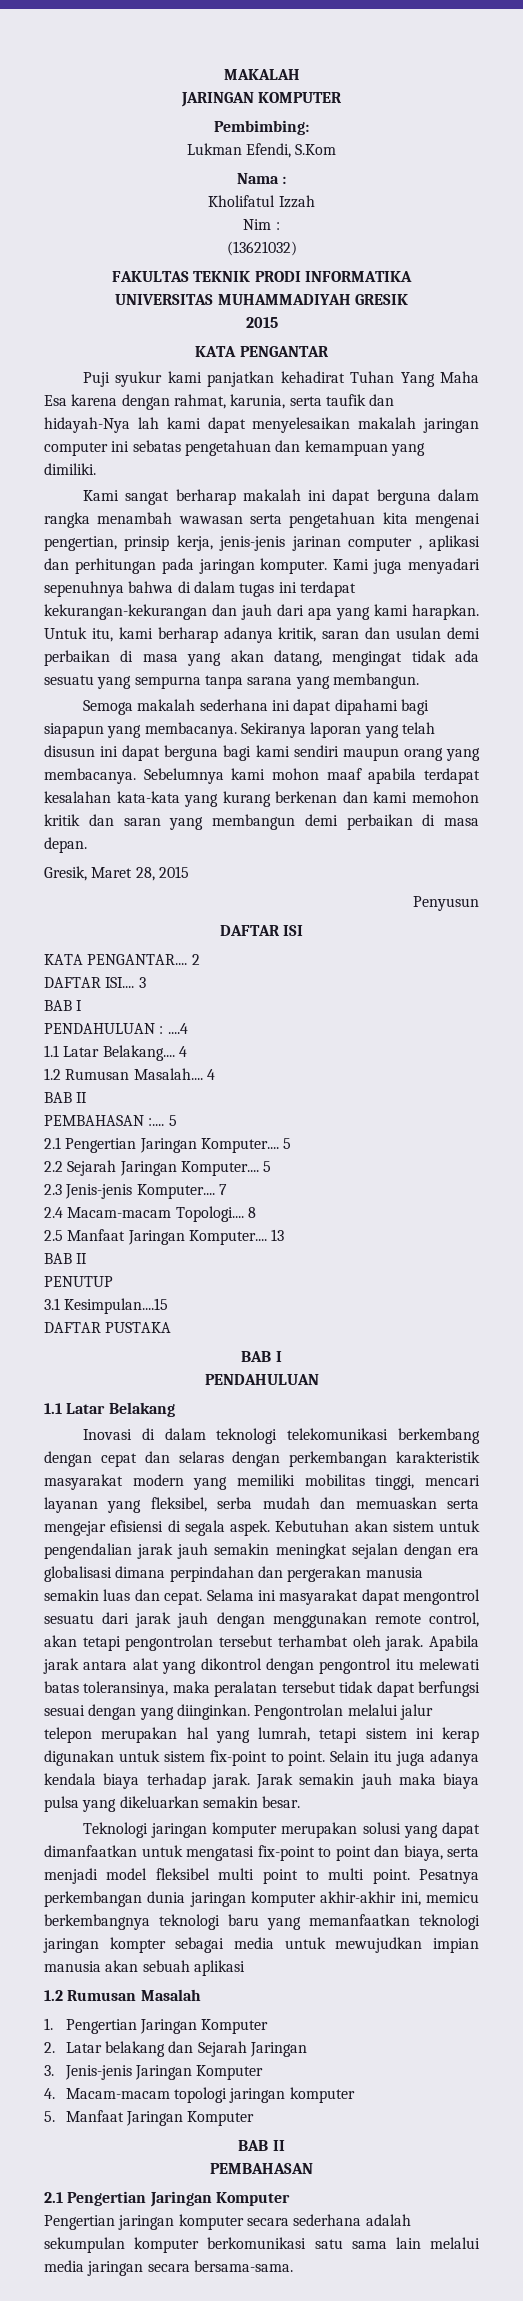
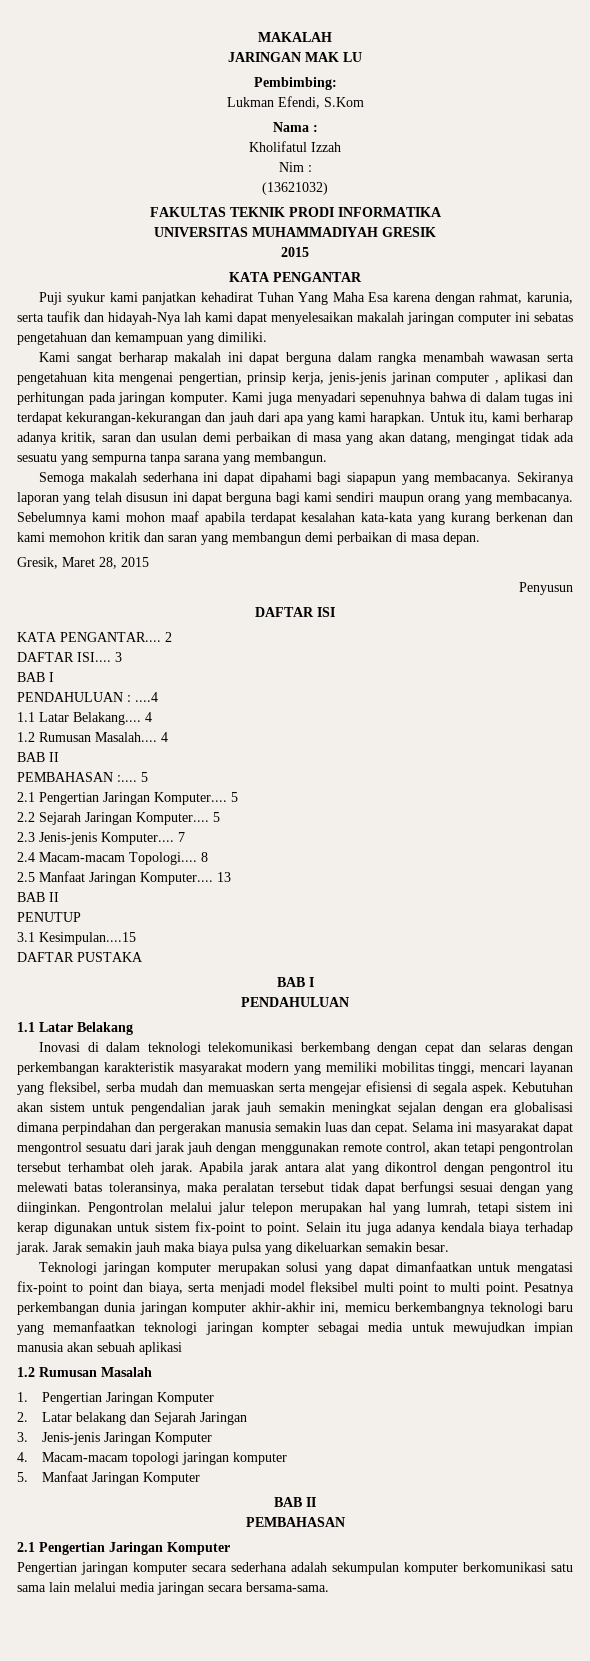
[258,92,343,103] KOMPUTER -> [305,52,362,62] MAK LU

